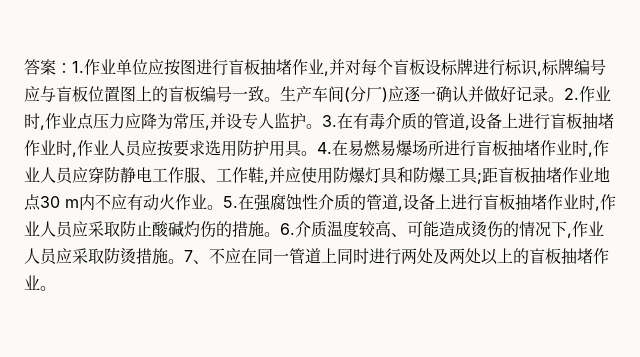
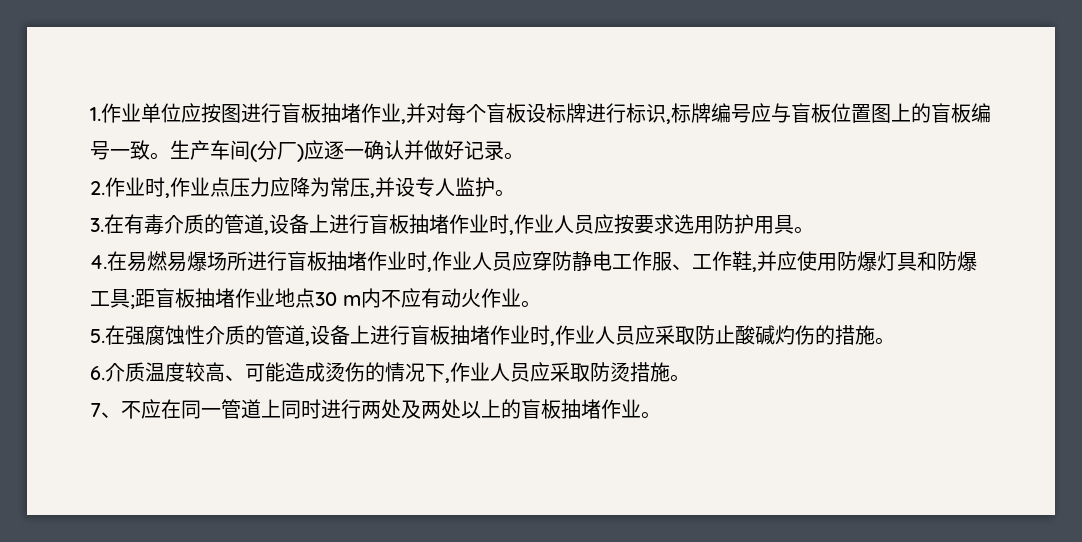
[24,59,72,75] 答案： -> (90, 114) none
(564, 99) none -> (524, 156) //
(322, 126) none -> (515, 193) //
(317, 153) none -> (814, 230) //
(223, 207) none -> (541, 304) //
(280, 234) none -> (895, 341) //
(184, 261) none -> (690, 378) //

